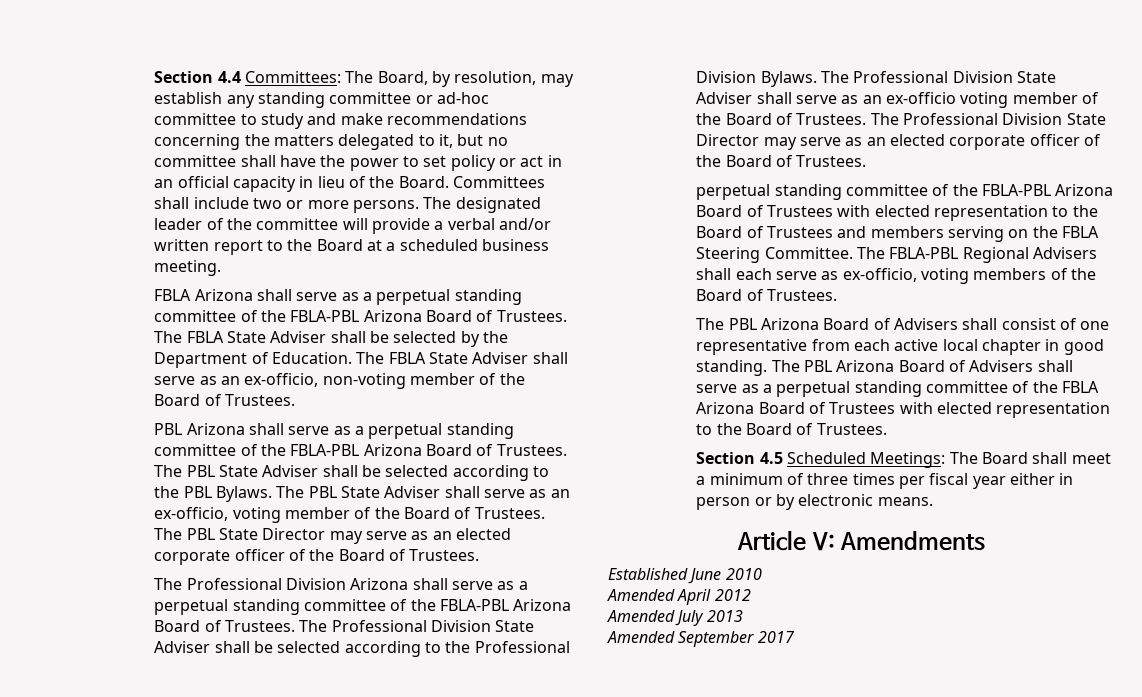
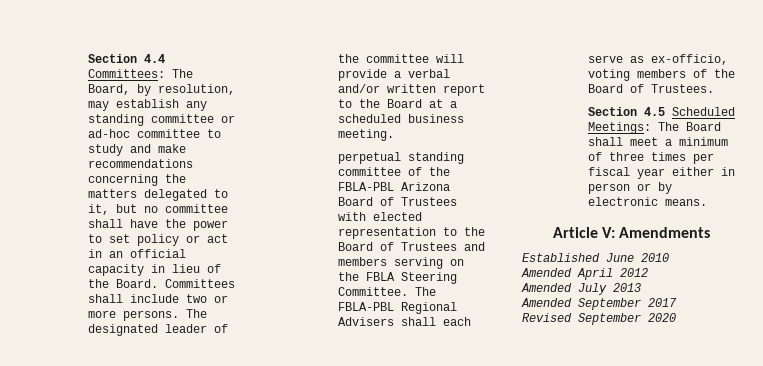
[154,289,522,305] [154,310,567,322] [154,331,509,347] [154,352,568,368] [154,373,525,389] [154,394,296,406] [154,423,514,439] [154,444,567,456] [154,465,550,481] [154,486,570,502] [154,507,545,523] [154,528,512,544] [154,549,480,565] [154,578,528,590] [154,599,572,615] [154,620,535,632] [154,641,570,657] [696,71,1057,87] [696,92,1100,108] [696,113,1106,125] [696,134,1102,150] [696,155,867,167] // FBLA Arizona shall serve as a perpetual standing committee of the FBLA-PBL Arizona Board of Trustees. The FBLA State Adviser shall be selected by the Department of Education. The FBLA State Adviser shall serve as an ex-officio, non-voting member of the Board of Trustees. // PBL Arizona shall serve as a perpetual standing committee of the FBLA-PBL Arizona Board of Trustees. The PBL State Adviser shall be selected according to the PBL Bylaws. The PBL State Adviser shall serve as an ex-officio, voting member of the Board of Trustees. The PBL State Director may serve as an elected corporate officer of the Board of Trustees. // The Professional Division Arizona shall serve as a perpetual standing committee of the FBLA-PBL Arizona Board of Trustees. The Professional Division State Adviser shall be selected according to the Professional Division Bylaws. The Professional Division State Adviser shall serve as an ex-officio voting member of the Board of Trustees. The Professional Division State Director may serve as an elected corporate officer of the Board of Trustees. -> (394, 135) none
[696,318,1110,330] [696,339,1104,355] [696,360,1073,376] [696,381,1100,397] [696,402,1111,418] [696,423,887,435] // The PBL Arizona Board of Advisers shall consist of one representative from each active local chapter in good standing. The PBL Arizona Board of Advisers shall serve as a perpetual standing committee of the FBLA Arizona Board of Trustees with elected representation to the Board of Trustees. -> (714, 88) none
(794, 637) none -> [522,313,676,325] // Revised September 2020

